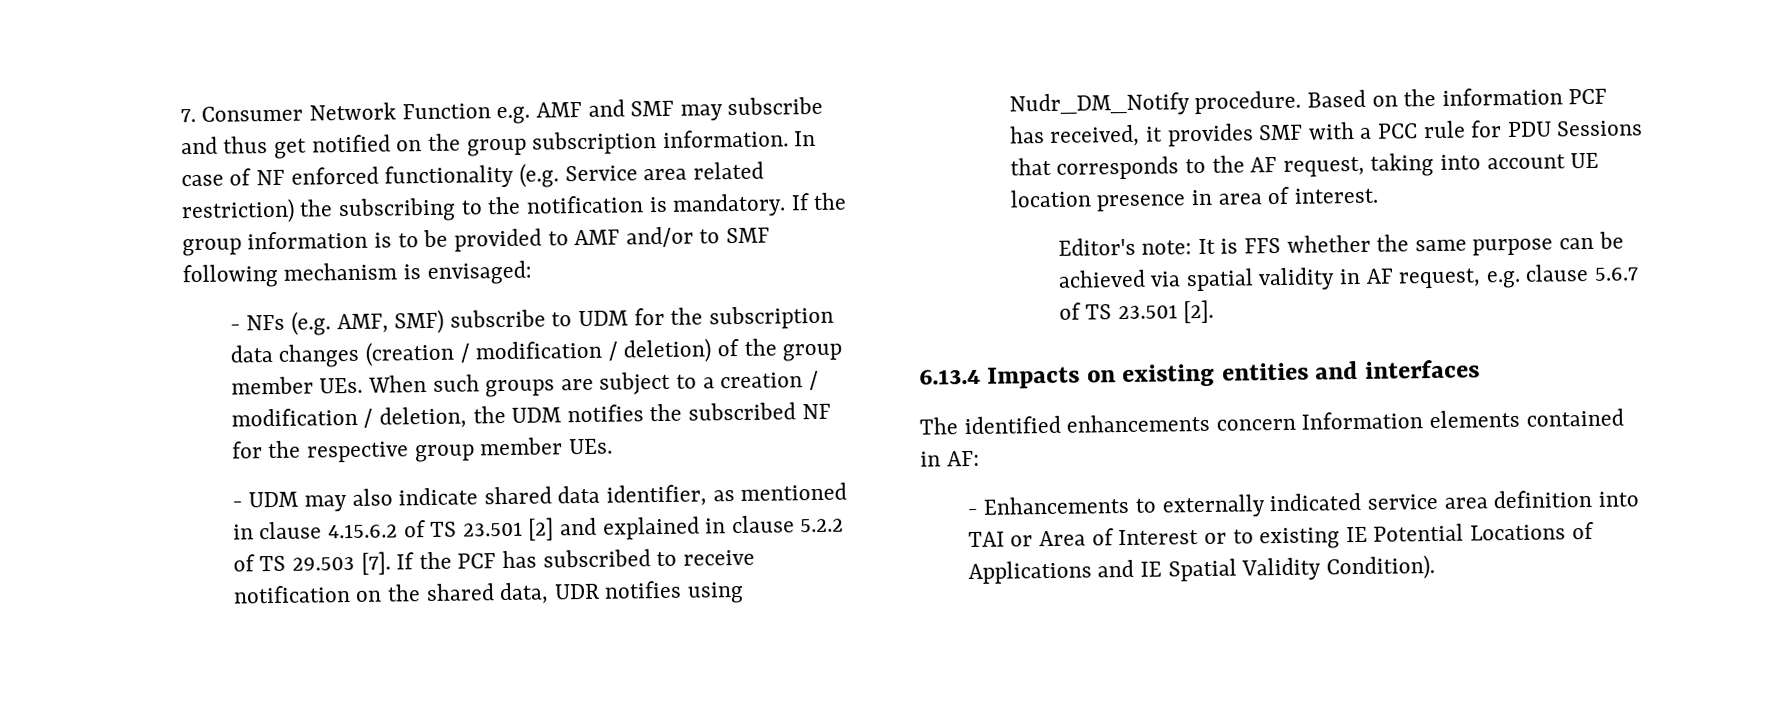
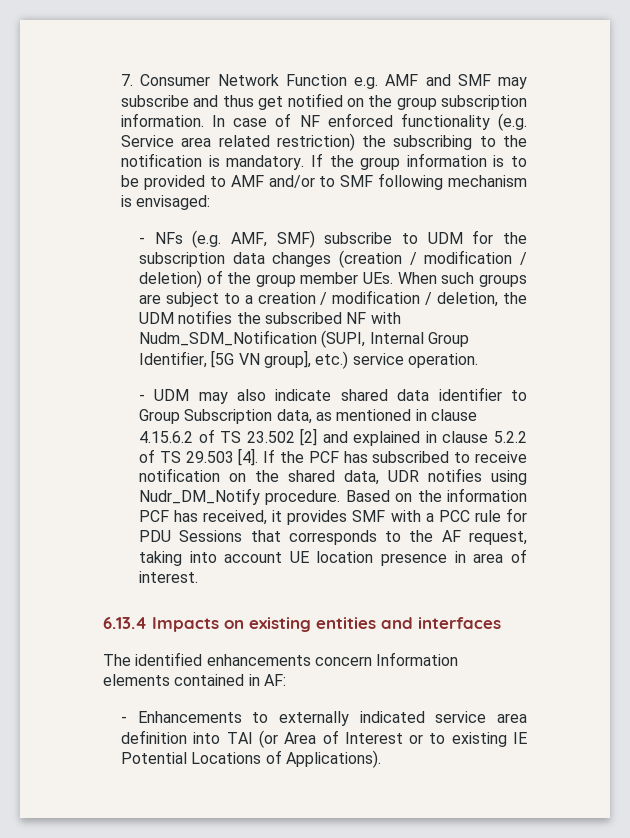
[230,437,613,463] for the respective group member UEs. -> [370,312,401,324] [138,330,469,348] [138,350,478,369] with Nudm_SDM_Notification (SUPI, Internal Group Identifier, [5G VN group], etc.) service operation.
[605,484,707,507] identifier, -> [438,387,527,401] [138,409,312,424] identifier to Group Subscription data,
[462,521,523,537] 23.501 -> [246,431,295,443] 23.502
[360,551,391,575] [7]. -> [238,448,259,466] [4].
[1057,231,1624,256] [1057,263,1640,292] [1058,299,1215,324] // Editor's note: It is FFS whether the same purpose can be achieved via spatial validity in AF request, e.g. clause 5.6.7 of TS 23.501 [2]. -> (198, 577) none
[1010,535,1034,547] or -> [258,730,278,748] (or
[967,555,1435,585] Applications and IE Spatial Validity Condition). -> [285,750,381,768] Applications).

